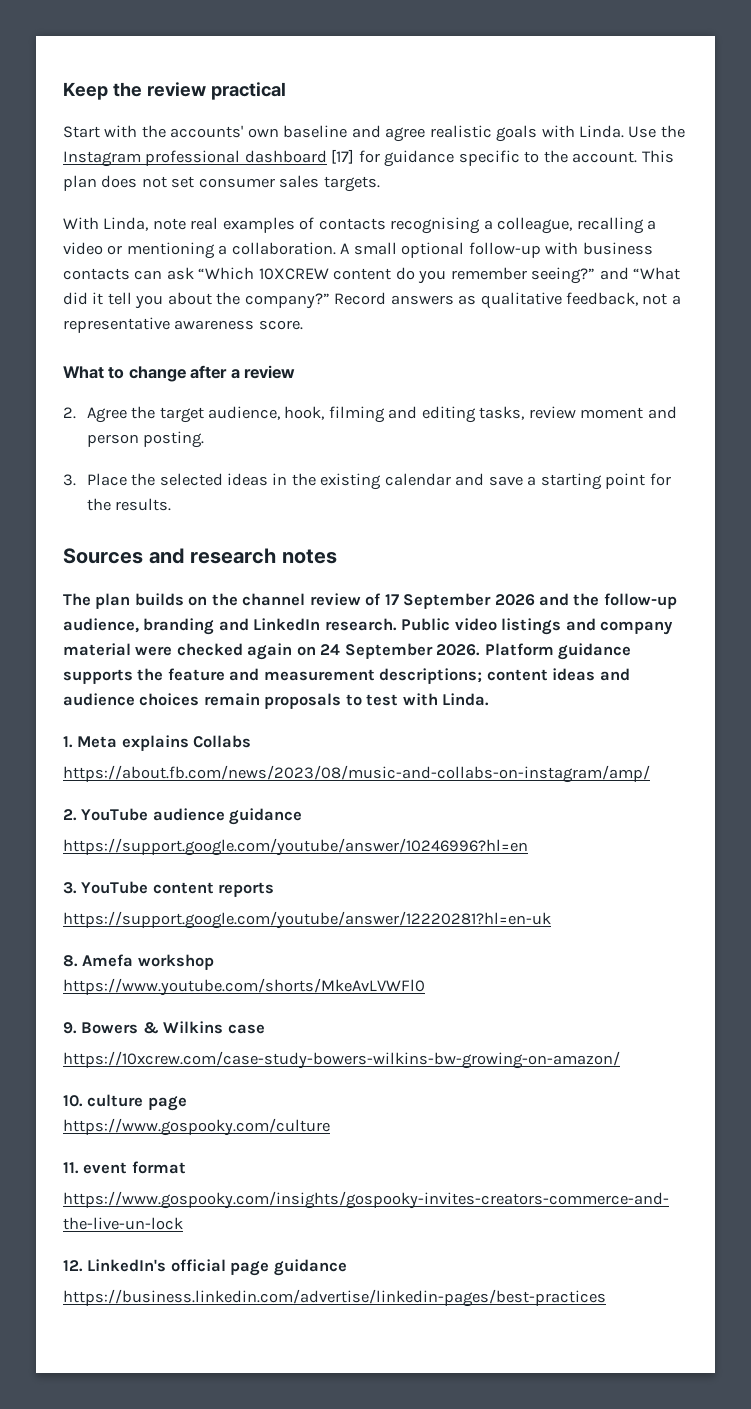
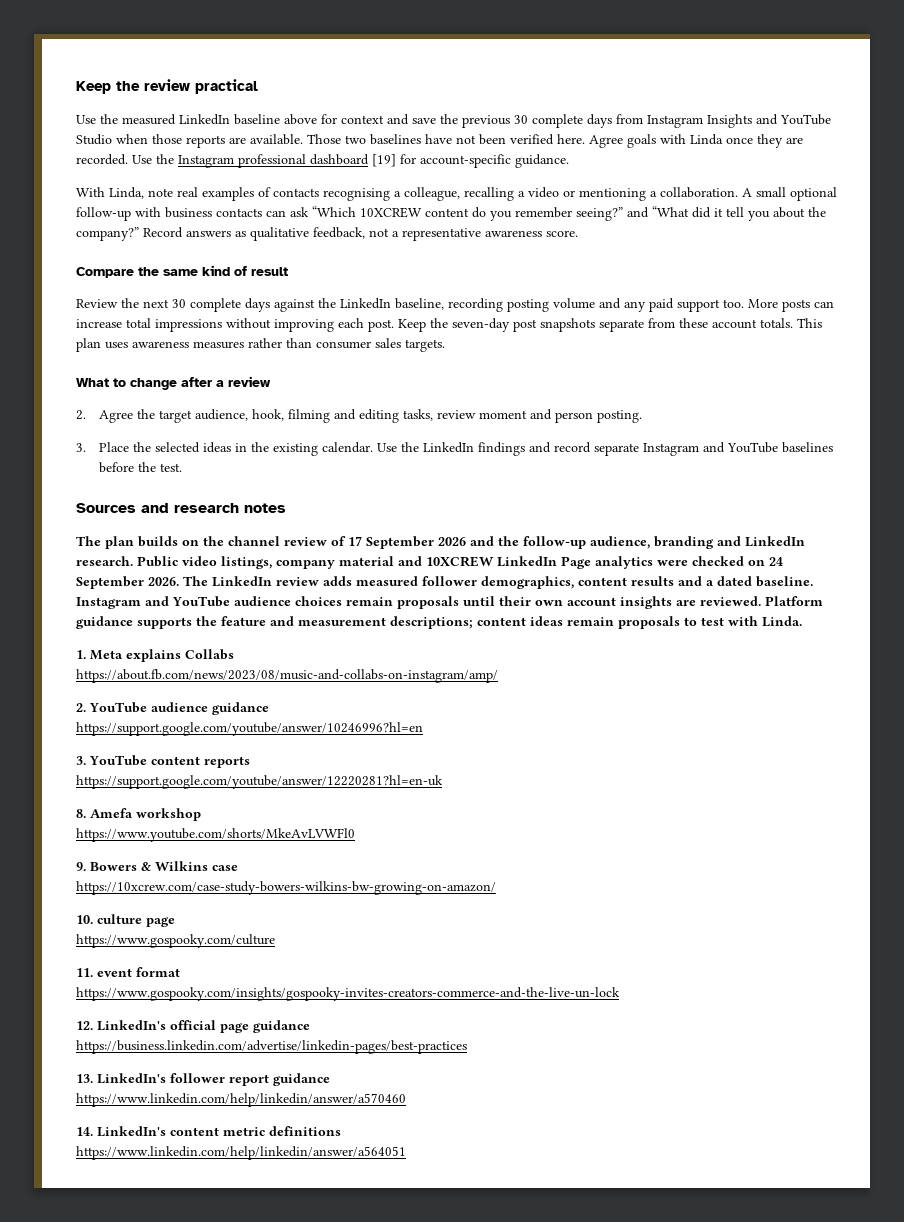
[63,125,625,142] Start with the accounts' own baseline and agree realistic goals with Linda. -> [76,114,831,128] [76,134,803,148] [76,154,128,165] Use the measured LinkedIn baseline above for context and save the previous 30 complete days from Instagram Insights and YouTube Studio when those reports are available. Those two baselines have not been verified here. Agree goals with Linda once they are recorded.
[331,149,674,167] [63,175,380,192] [17] for guidance specific to the account. This plan does not set consumer sales targets. -> [372,154,569,168] [19] for account-specific guidance.
(303, 325) none -> [76,265,288,278] [76,298,834,312] [76,318,822,332] [76,338,445,352] // Compare the same kind of result // Review the next 30 complete days against the LinkedIn baseline, recording posting volume and any paid support too. More posts can increase total impressions without improving each post. Keep the seven-day post snapshots separate from these account totals. This plan uses awareness measures rather than consumer sales targets.
[384,473,671,490] [86,498,172,511] calendar and save a starting point for the results. -> [321,442,833,456] [98,462,182,473] calendar. Use the LinkedIn findings and record separate Instagram and YouTube baselines before the test.
[501,618,674,635] [63,643,131,656] listings and company material -> [221,556,653,569] listings, company material and 10XCREW LinkedIn Page analytics
[247,643,293,660] again -> (744, 561) none
(481, 650) none -> [183,576,813,589] [76,596,761,609] The LinkedIn review adds measured follower demographics, content results and a dated baseline. Instagram and YouTube audience choices remain proposals until their own account insights are reviewed.
[599,668,630,681] [63,693,200,706] and audience choices -> (563, 621) none
(606, 1298) none -> [76,1073,330,1086] [76,1093,406,1107] [76,1126,341,1137] [76,1146,406,1160] // 13. LinkedIn's follower report guidance // https://www.linkedin.com/help/linkedin/answer/a570460 // 14. LinkedIn's content metric definitions // https://www.linkedin.com/help/linkedin/answer/a564051

